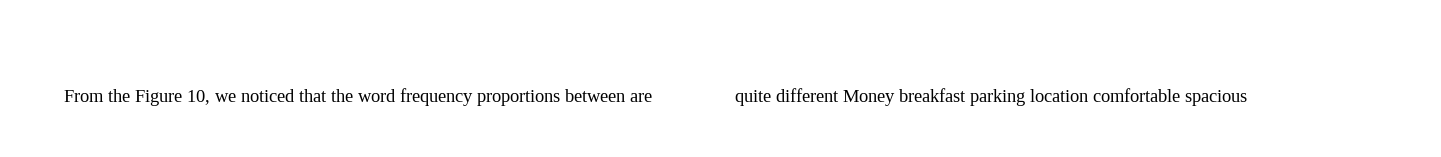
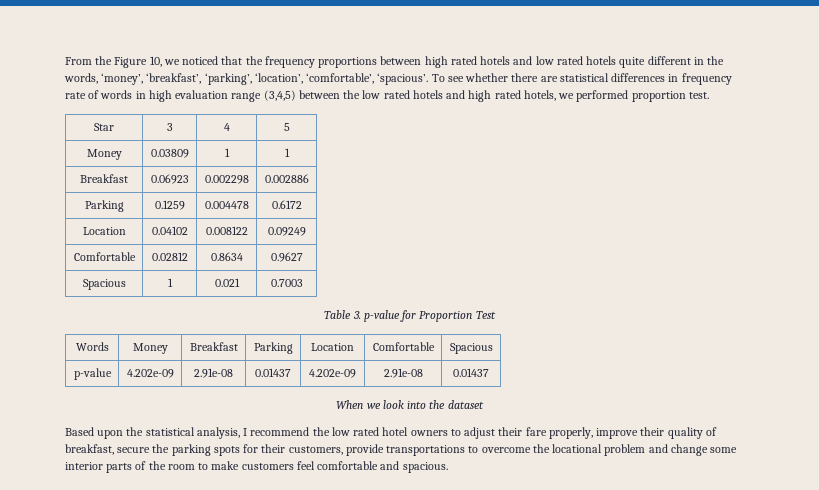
[358,89,396,102] word -> (263, 60) none
[630,88,1247,106] are quite different Money breakfast parking location comfortable spacious -> [424,56,725,68] [64,73,732,85] [65,90,709,102] [94,123,114,131] [166,123,173,131] [223,123,230,131] [283,123,290,131] [86,149,122,160] [150,149,189,158] [224,148,230,157] [284,148,290,157] [80,174,128,183] [150,174,189,184] [204,175,249,184] [264,174,309,183] [84,200,124,212] [154,200,185,210] [204,201,249,209] [271,200,302,209] [82,227,126,235] [151,226,188,235] [205,226,248,235] [267,227,306,236] [73,252,136,261] [151,252,188,261] [210,252,243,261] [270,252,303,262] [82,279,126,290] [167,278,173,287] [214,278,240,287] [270,279,303,287] [324,310,496,322] [75,342,109,351] [132,343,168,354] [189,342,238,351] [253,342,293,354] [311,343,354,351] [372,342,435,351] [449,343,493,354] [73,368,112,380] [126,369,174,378] [194,368,233,378] [254,368,291,377] [309,369,356,378] [383,368,423,378] [453,368,489,377] [336,400,484,409] [65,427,717,439] [65,444,738,456] [65,461,448,473] high rated hotels and low rated hotels quite different in the words, ‘money’, ‘breakfast’, ‘parking’, ‘location’, ‘comfortable’, ‘spacious’. To see whether there are statistical differences in frequency rate of words in high evaluation range (3,4,5) between the low rated hotels and high rated hotels, we performed proportion test. // Star | 3 | 4 | 5 // Money | 0.03809 | 1 | 1 // Breakfast | 0.06923 | 0.002298 | 0.002886 // Parking | 0.1259 | 0.004478 | 0.6172 // Location | 0.04102 | 0.008122 | 0.09249 // Comfortable | 0.02812 | 0.8634 | 0.9627 // Spacious | 1 | 0.021 | 0.7003 // Table 3. p-value for Proportion Test // Words | Money | Breakfast | Parking | Location | Comfortable | Spacious // p-value | 4.202e-09 | 2.91e-08 | 0.01437 | 4.202e-09 | 2.91e-08 | 0.01437 // When we look into the dataset // Based upon the statistical analysis, I recommend the low rated hotel owners to adjust their fare properly, improve their quality of breakfast, secure the parking spots for their customers, provide transportations to overcome the locational problem and change some interior parts of the room to make customers feel comfortable and spacious.

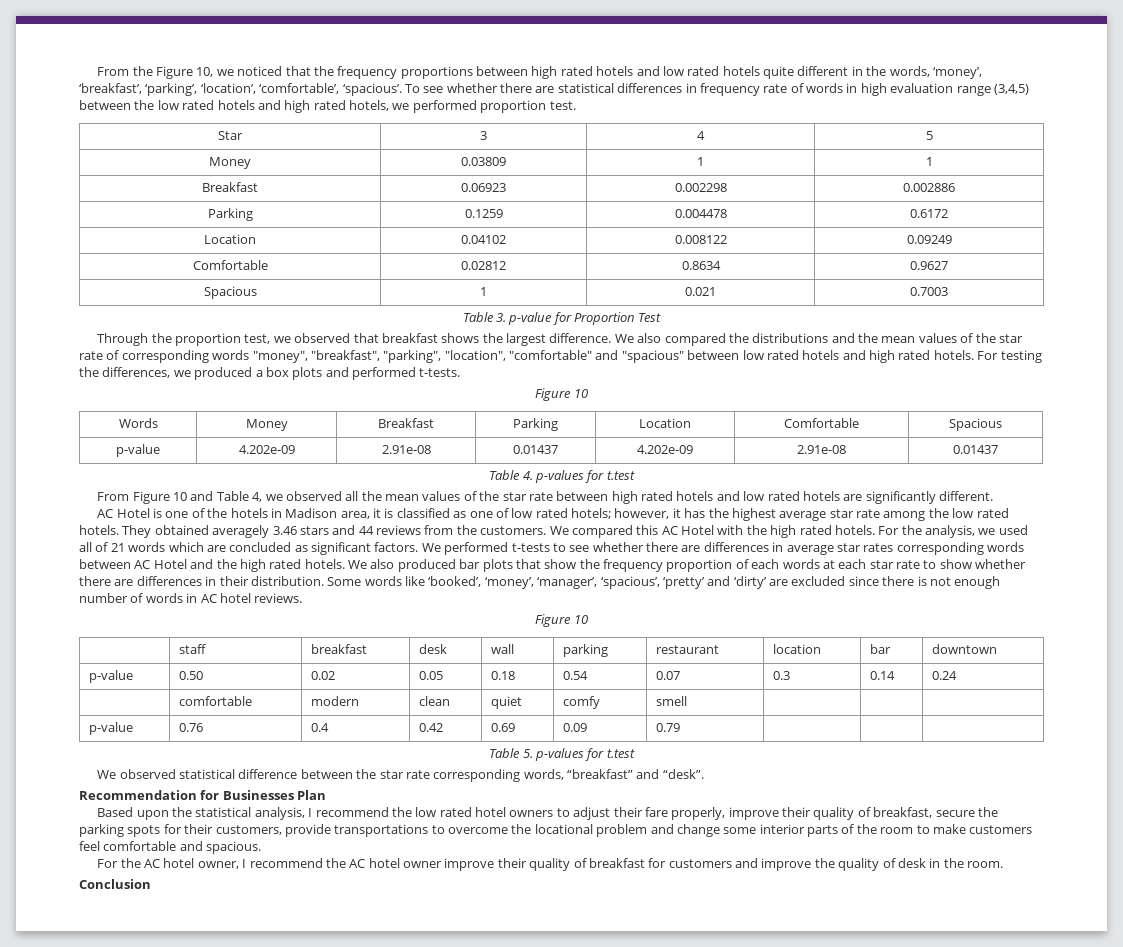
(496, 315) none -> [97,333,1023,346] [79,350,1042,363] [79,367,461,380] [535,388,588,401] // Through the proportion test, we observed that breakfast shows the largest difference. We also compared the distributions and the mean values of the star rate of corresponding words "money", "breakfast", "parking", "location", "comfortable" and "spacious" between low rated hotels and high rated hotels. For testing the differences, we produced a box plots and performed t-tests. // Figure 10
[336,400,484,409] When we look into the dataset -> [489,470,635,483] [97,491,994,504] [97,508,1009,521] [79,525,1028,538] [79,542,1024,555] [79,559,1027,572] [79,576,1001,589] [79,593,303,603] [535,614,588,627] [178,644,206,654] [310,644,367,654] [418,644,447,654] [490,644,514,654] [562,644,608,657] [655,645,719,654] [772,644,821,654] [869,644,891,654] [931,644,997,654] [88,670,133,683] [178,671,203,680] [310,671,335,680] [418,671,443,680] [490,671,515,680] [562,671,588,680] [655,671,680,680] [772,671,790,680] [869,671,895,680] [931,671,957,680] [178,696,252,706] [310,696,359,706] [418,696,450,706] [490,696,522,709] [562,696,600,709] [655,696,687,706] [88,722,133,735] [178,723,203,732] [310,723,329,732] [418,723,443,732] [490,723,515,732] [562,723,587,732] [655,723,680,732] [489,748,635,761] [97,769,704,782] [79,790,327,800] Table 4. p-values for t.test // From Figure 10 and Table 4, we observed all the mean values of the star rate between high rated hotels and low rated hotels are significantly different. // AC Hotel is one of the hotels in Madison area, it is classified as one of low rated hotels; however, it has the highest average star rate among the low rated hotels. They obtained averagely 3.46 stars and 44 reviews from the customers. We compared this AC Hotel with the high rated hotels. For the analysis, we used all of 21 words which are concluded as significant factors. We performed t-tests to see whether there are differences in average star rates corresponding words between AC Hotel and the high rated hotels. We also produced bar plots that show the frequency proportion of each words at each star rate to show whether there are differences in their distribution. Some words like ‘booked’, ‘money’, ‘manager’, ‘spacious’, ‘pretty’ and ‘dirty’ are excluded since there is not enough number of words in AC hotel reviews. // Figure 10 // | staff | breakfast | desk | wall | parking | restaurant | location | bar | downtown // p-value | 0.50 | 0.02 | 0.05 | 0.18 | 0.54 | 0.07 | 0.3 | 0.14 | 0.24 // | comfortable | modern | clean | quiet | comfy | smell | | | // p-value | 0.76 | 0.4 | 0.42 | 0.69 | 0.09 | 0.79 | | | // Table 5. p-values for t.test // We observed statistical difference between the star rate corresponding words, “breakfast” and “desk”. // Recommendation for Businesses Plan
(448, 467) none -> [97,858,1004,871] [79,879,151,889] // For the AC hotel owner, I recommend the AC hotel owner improve their quality of breakfast for customers and improve the quality of desk in the room. // Conclusion

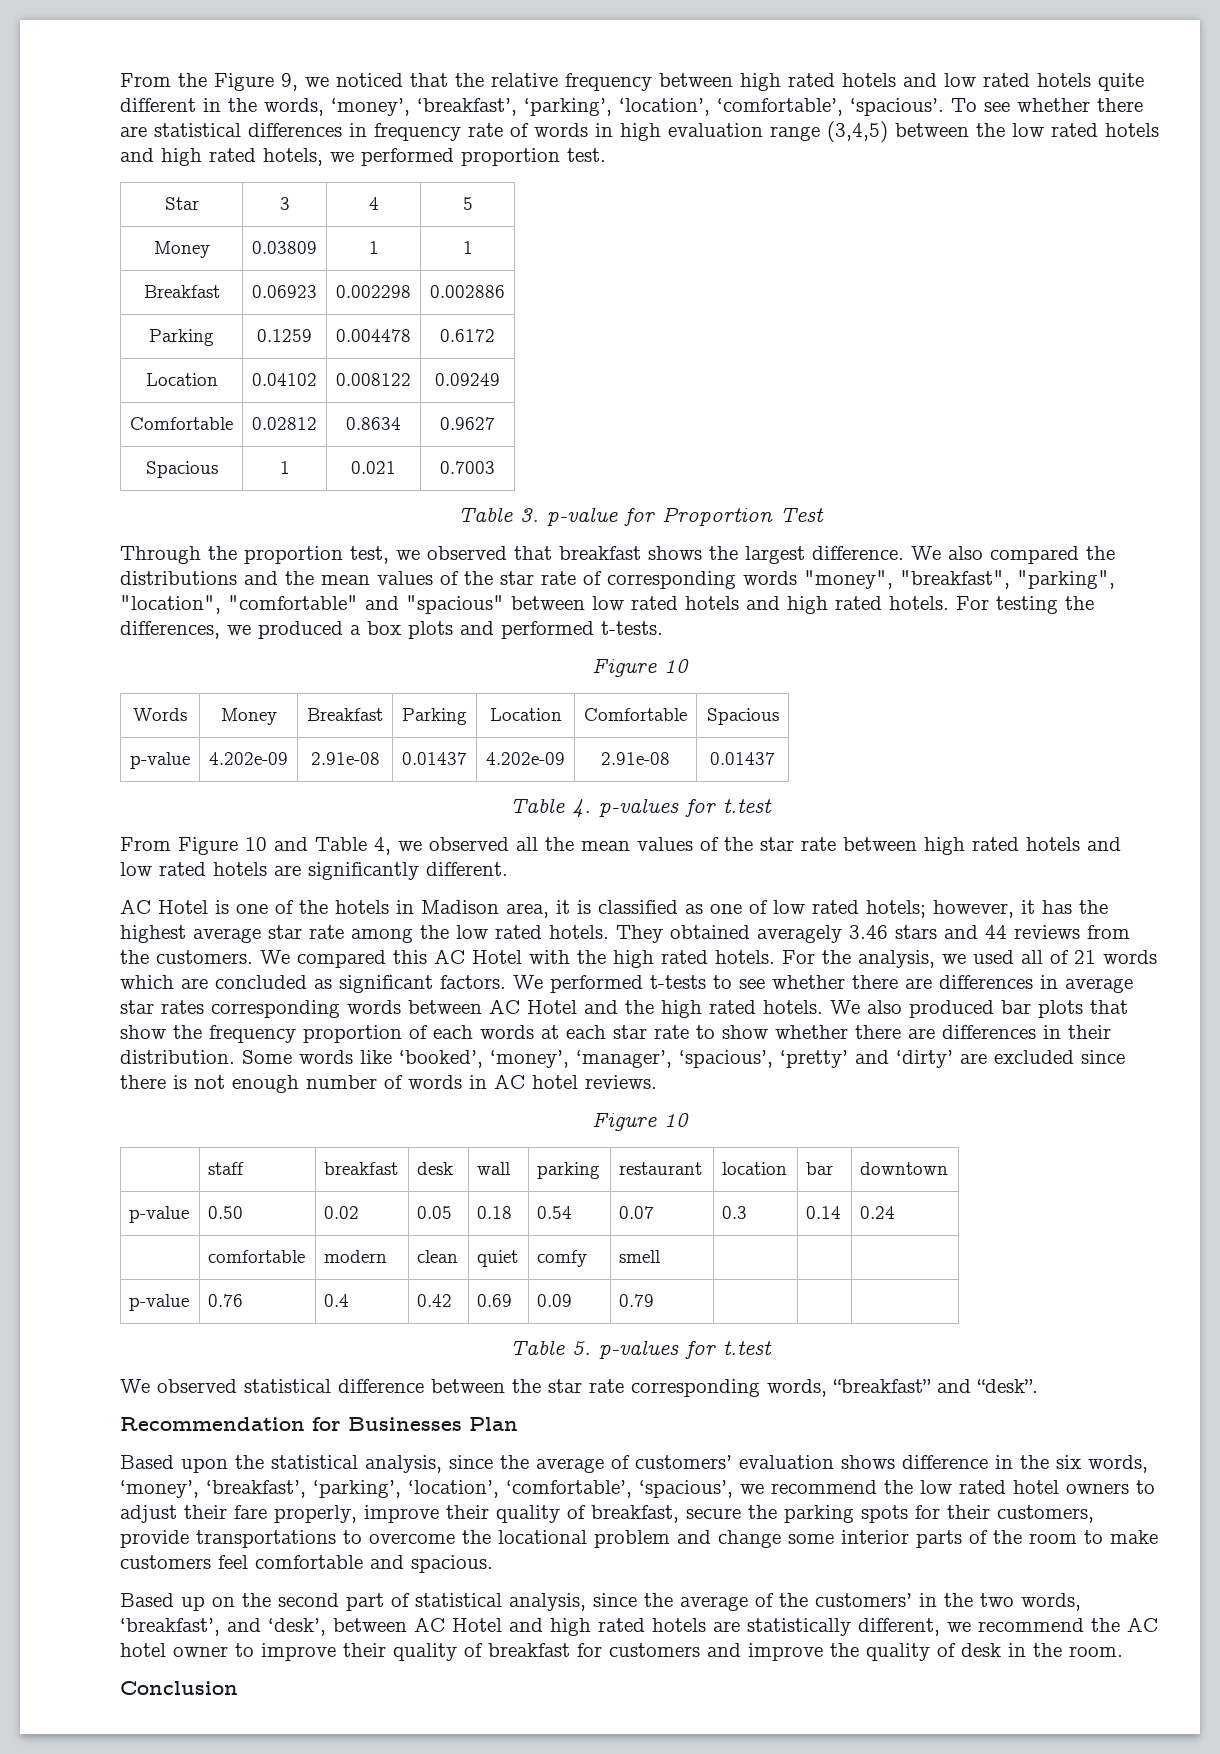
[196,67,214,77] 10, -> [281,73,298,91] 9,
[337,66,473,79] frequency proportions -> [491,73,652,91] relative frequency
[308,808,313,817] I -> [449,1455,1148,1473] [120,1480,764,1498] since the average of customers’ evaluation shows difference in the six words, ‘money’, ‘breakfast’, ‘parking’, ‘location’, ‘comfortable’, ‘spacious’, we
[97,858,247,869] For the AC hotel owner, I -> [120,1593,1081,1611] [120,1617,971,1636] Based up on the second part of statistical analysis, since the average of the customers’ in the two words, ‘breakfast’, and ‘desk’, between AC Hotel and high rated hotels are statistically different, we
(443, 864) none -> [235,1643,254,1657] to

